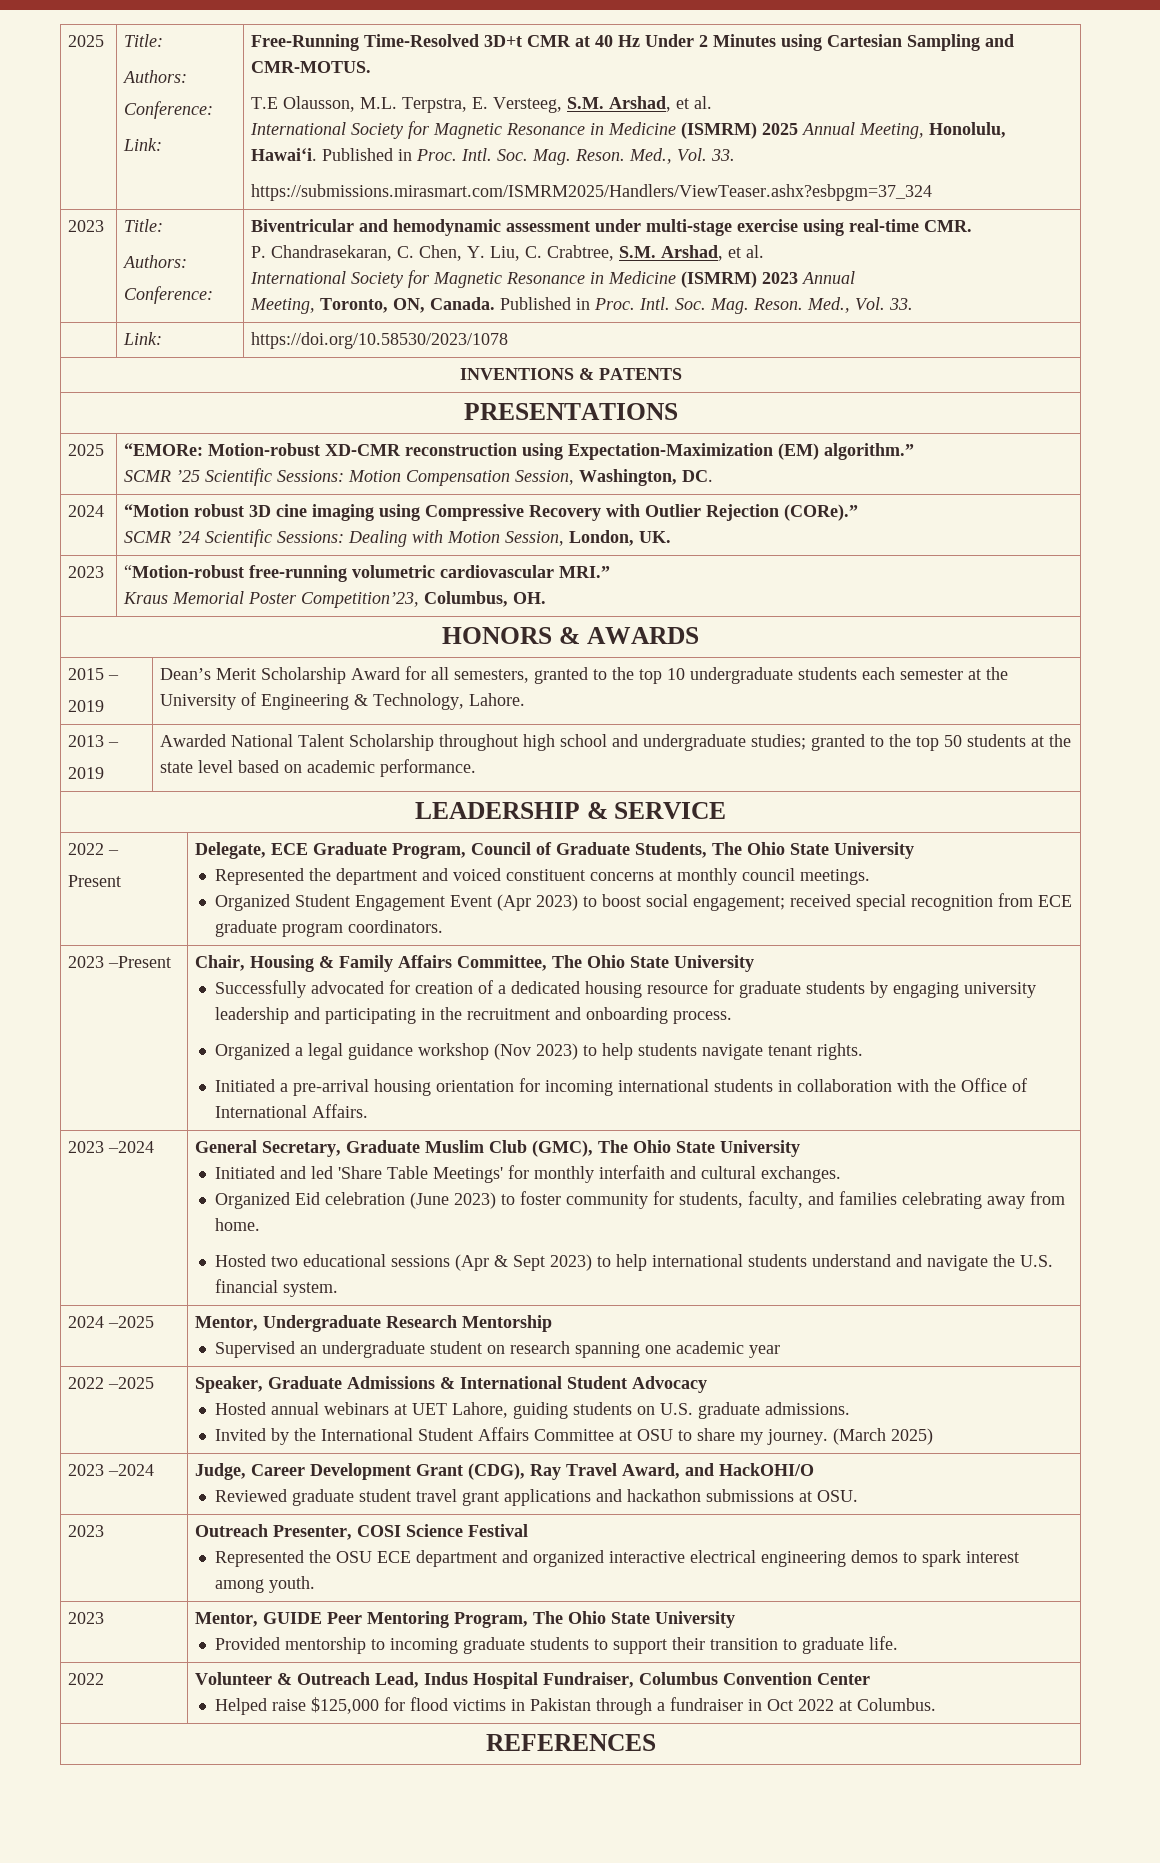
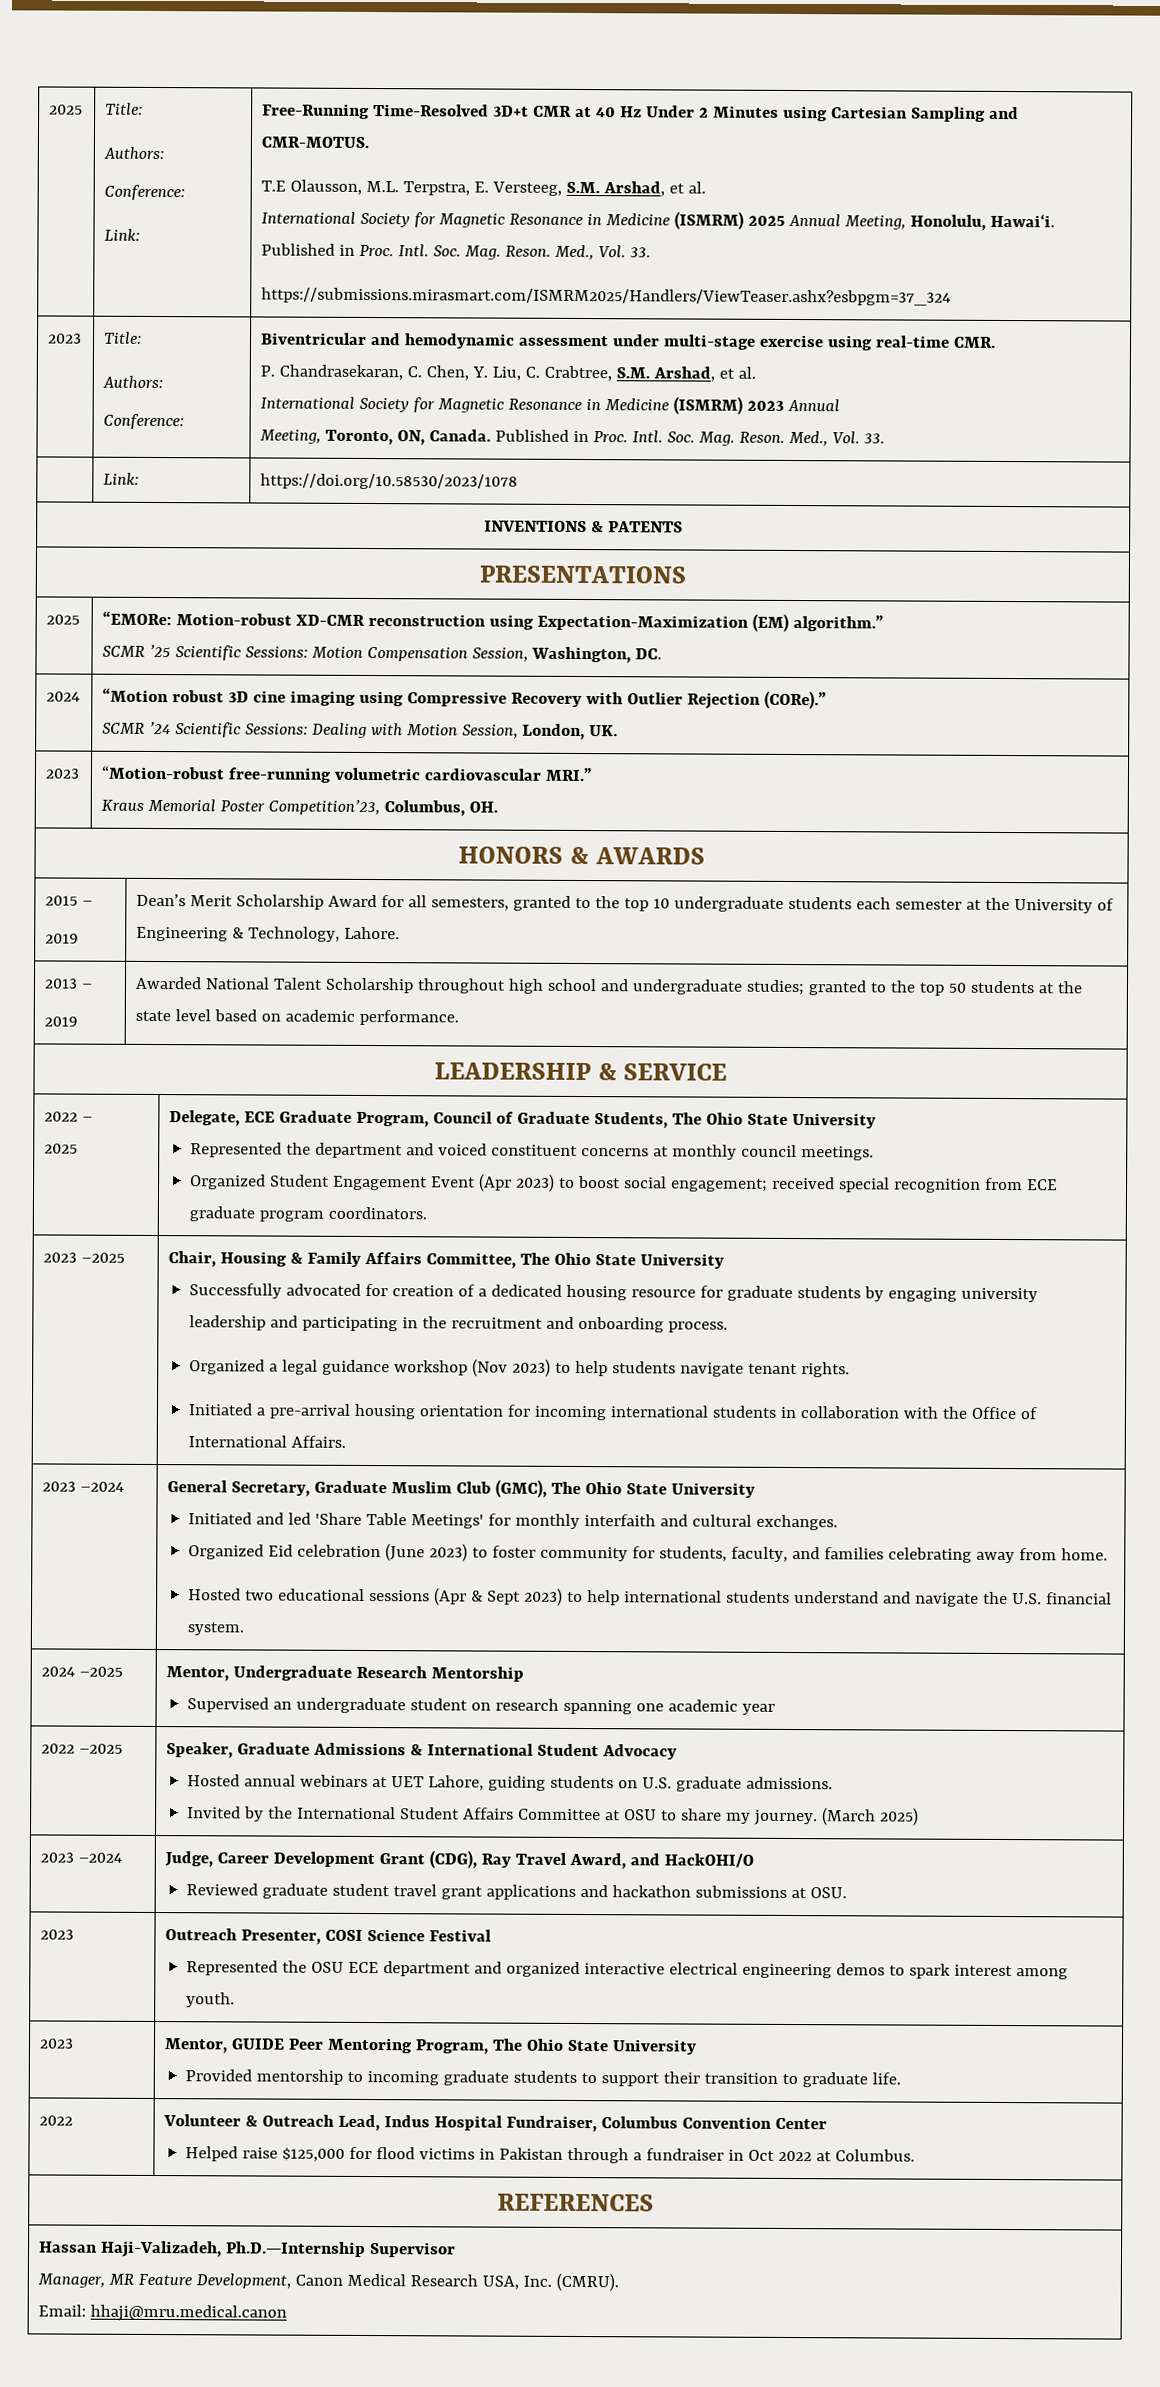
[68,875,122,887] Present -> [44,1143,79,1154] 2025
[108,956,172,968] –Present -> [81,1252,126,1263] –2025
(656, 1742) none -> [39,2240,457,2258] [37,2272,620,2292] [38,2304,288,2322] // Hassan Haji-Valizadeh, Ph.D.—Internship Supervisor // Manager, MR Feature Development, Canon Medical Research USA, Inc. (CMRU). // Email: hhaji@mru.medical.canon

